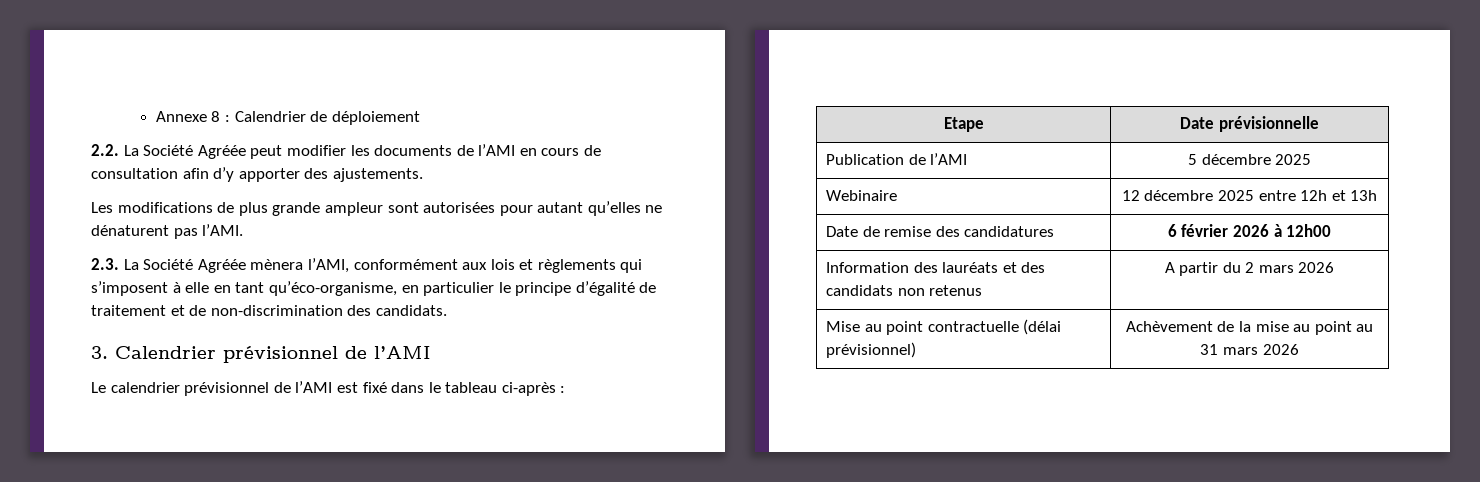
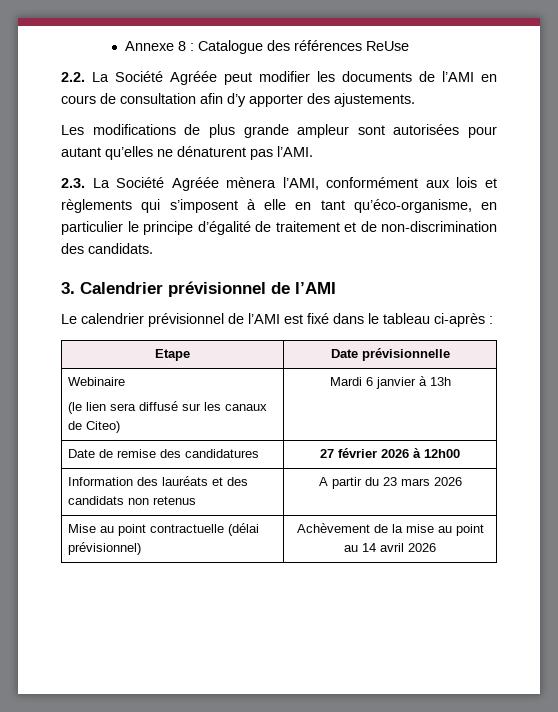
[234,111,420,125] Calendrier de déploiement -> [197,40,409,54] Catalogue des références ReUse
[826,153,968,165] [1187,154,1312,165] [826,190,898,201] [1121,190,1346,201] Publication de l’AMI | 5 décembre 2025 // Webinaire | 12 décembre 2025 entre 12h et -> [68,377,126,386] [68,401,268,414] [68,421,121,433] [329,376,427,389] Webinaire // (le lien sera diffusé sur les canaux de Citeo) | Mardi 6 janvier à
[1167,224,1177,237] 6 -> [320,449,334,458] 27
[1245,262,1255,273] 2 -> [382,477,397,486] 23
[1200,344,1258,355] 31 mars -> [361,543,404,552] 14 avril

